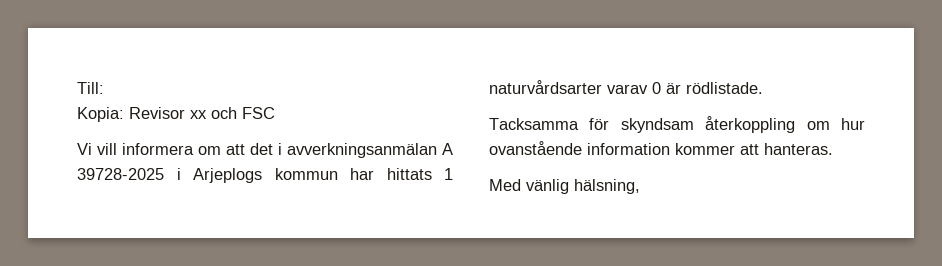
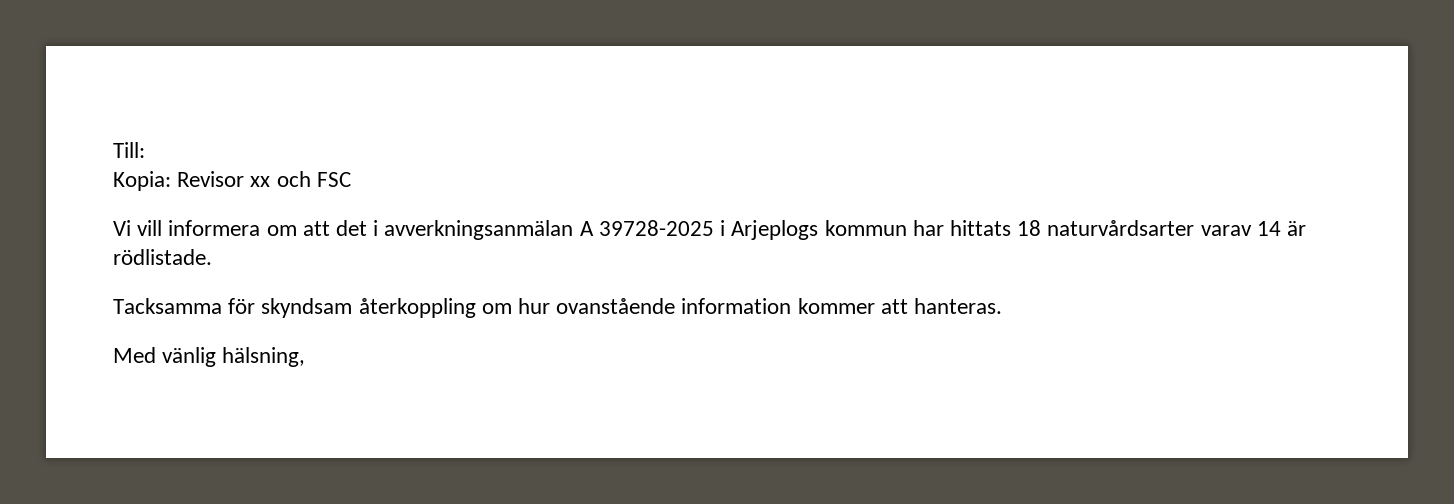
[444,168,453,180] 1 -> [1017,220,1042,236] 18
[652,82,661,94] 0 -> [1256,221,1281,236] 14

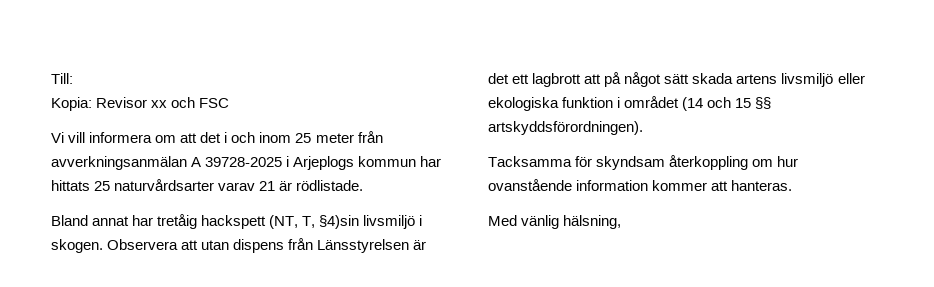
(379, 228) none -> [231,131,383,143] och inom 25 meter från
[1017,220,1042,236] 18 -> [94,181,111,191] 25
[1256,221,1281,236] 14 -> [259,181,276,191] 21
(212, 257) none -> [51,214,423,229] [51,238,427,253] [488,72,865,87] [488,96,772,111] [488,121,643,135] // Bland annat har tretåig hackspett (NT, T, §4)sin livsmiljö i skogen. Observera att utan dispens från Länsstyrelsen är det ett lagbrott att på något sätt skada artens livsmiljö eller ekologiska funktion i området (14 och 15 §§ artskyddsförordningen).

